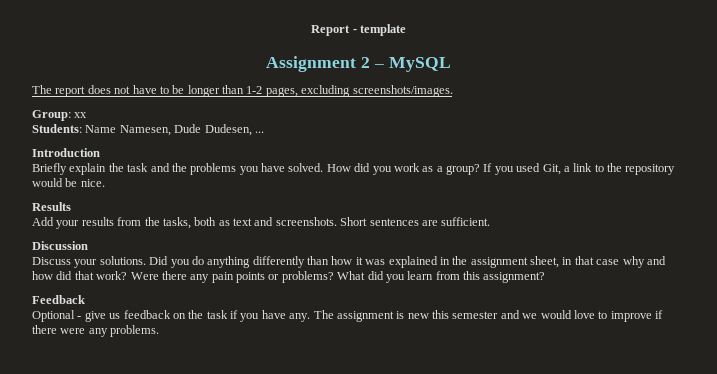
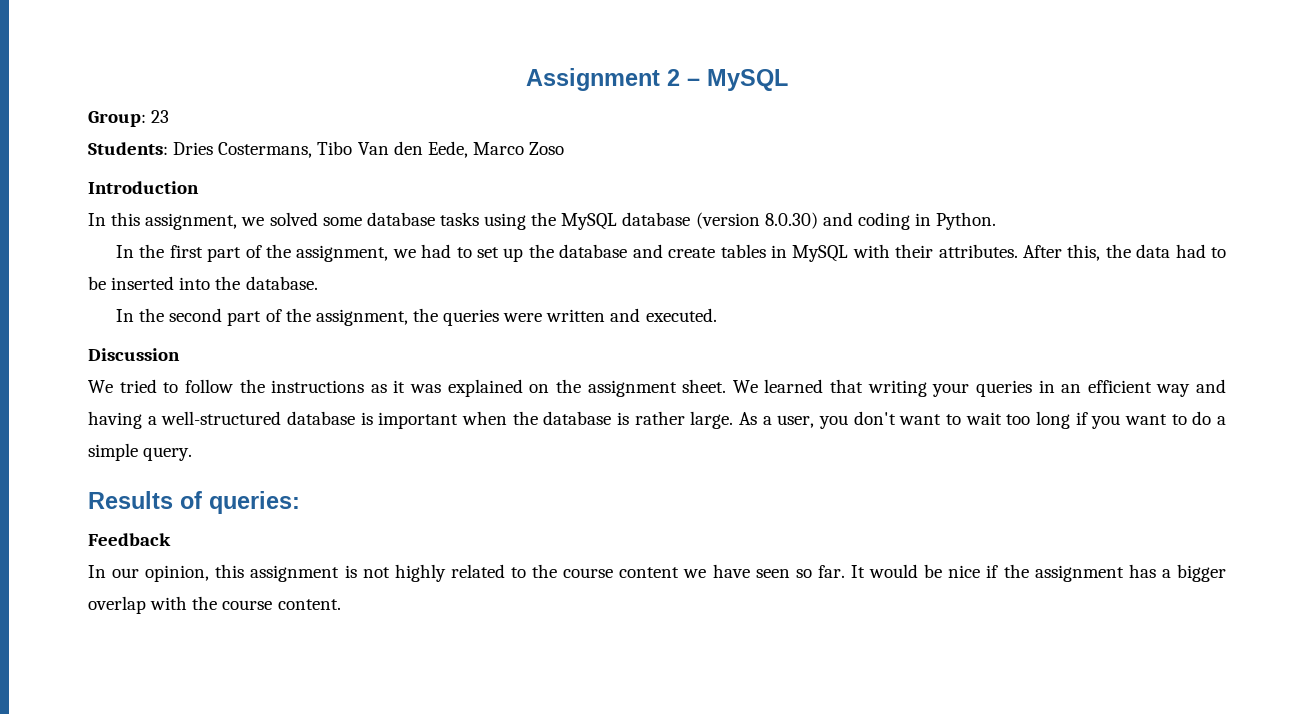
[311,24,406,36] Report - template // -> (526, 79) none
[32,85,453,97] // The report does not have to be longer than 1-2 pages, excluding screenshots/images. -> (788, 80) none
[74,112,88,118] xx -> [151,110,170,123] 23
[85,124,264,136] [32,148,100,157] [32,163,676,175] [32,178,105,187] [32,202,71,211] [32,217,491,229] [32,241,88,250] [32,256,353,268] Name Namesen, Dude Dudesen, ... // Introduction // Briefly explain the task and the problems you have solved. How did you work as a group? If you used Git, a link to the repository would be nice. // Results // Add your results from the tasks, both as text and screenshots. Short sentences are sufficient. // Discussion // Discuss your solutions. Did you do anything differently than how -> [173,141,565,158] [88,181,199,194] [88,212,997,230] [115,244,1226,262] [88,276,318,290] [115,308,717,326] [88,348,180,361] [88,379,387,393] Dries Costermans, Tibo Van den Eede, Marco Zoso // Introduction // In this assignment, we solved some database tasks using the MySQL database (version 8.0.30) and coding in Python. // In the first part of the assignment, we had to set up the database and create tables in MySQL with their attributes. After this, the data had to be inserted into the database. // In the second part of the assignment, the queries were written and executed. // Discussion // We tried to follow the instructions as
[439,256,666,268] [32,271,546,283] [32,295,85,304] [32,310,663,322] [32,325,160,337] in the assignment sheet, in that case why and how did that work? Were there any pain points or problems? What did you learn from this assignment? // Feedback // Optional - give us feedback on the task if you have any. The assignment is new this semester and we would love to improve if there were any problems. -> [529,379,1226,397] [88,411,1226,429] [88,443,193,461] [88,491,300,514] [88,533,171,546] [88,564,1226,582] [88,596,341,614] on the assignment sheet. We learned that writing your queries in an efficient way and having a well-structured database is important when the database is rather large. As a user, you don't want to wait too long if you want to do a simple query. // Results of queries: // Feedback // In our opinion, this assignment is not highly related to the course content we have seen so far. It would be nice if the assignment has a bigger overlap with the course content.

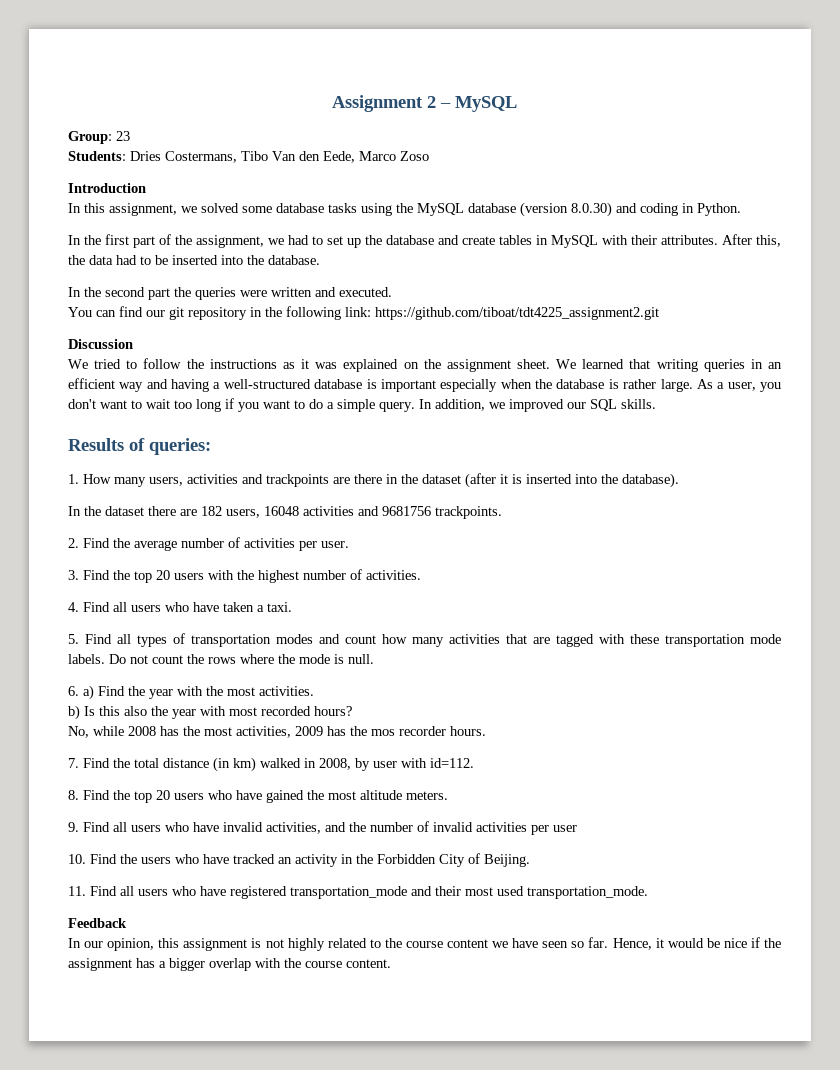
[265,308,408,326] of the assignment, -> (170, 294) none
(717, 315) none -> [68,306,659,320] // You can find our git repository in the following link: https://github.com/tiboat/tdt4225_assignment2.git
[932,383,970,397] your -> (698, 365) none
(459, 420) none -> [440,379,498,392] especially
[88,491,300,514] // Results of queries: -> [419,399,656,412] [68,438,211,455] [68,473,679,488] [68,506,502,519] [68,537,349,551] [68,569,421,583] [68,602,292,612] [68,633,781,647] [68,654,374,664] [68,685,314,700] [68,705,352,720] [68,726,486,738] [68,757,474,772] [68,790,448,803] [68,821,577,835] [68,853,530,867] [68,886,648,899] In addition, we improved our SQL skills. // Results of queries: // 1. How many users, activities and trackpoints are there in the dataset (after it is inserted into the database). // In the dataset there are 182 users, 16048 activities and 9681756 trackpoints. // 2. Find the average number of activities per user. // 3. Find the top 20 users with the highest number of activities. // 4. Find all users who have taken a taxi. // 5. Find all types of transportation modes and count how many activities that are tagged with these transportation mode labels. Do not count the rows where the mode is null. // 6. a) Find the year with the most activities. // b) Is this also the year with most recorded hours? // No, while 2008 has the most activities, 2009 has the mos recorder hours. // 7. Find the total distance (in km) walked in 2008, by user with id=112. // 8. Find the top 20 users who have gained the most altitude meters. // 9. Find all users who have invalid activities, and the number of invalid activities per user // 10. Find the users who have tracked an activity in the Forbidden City of Beijing. // 11. Find all users who have registered transportation_mode and their most used transportation_mode.
[850,565,865,578] It -> [612,938,664,950] Hence, it

